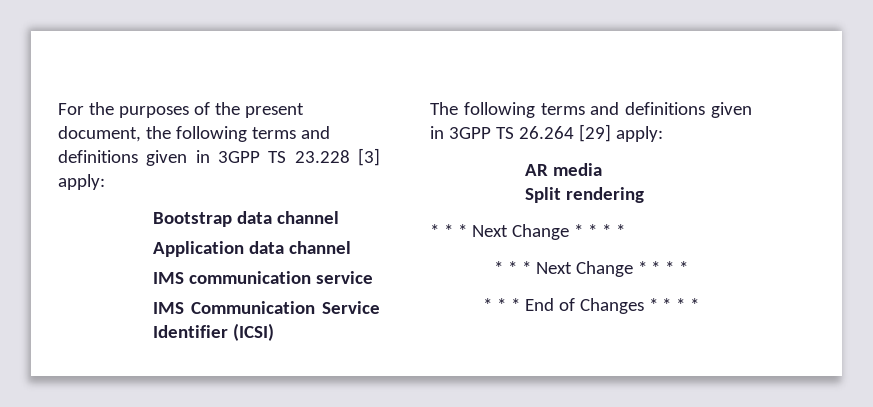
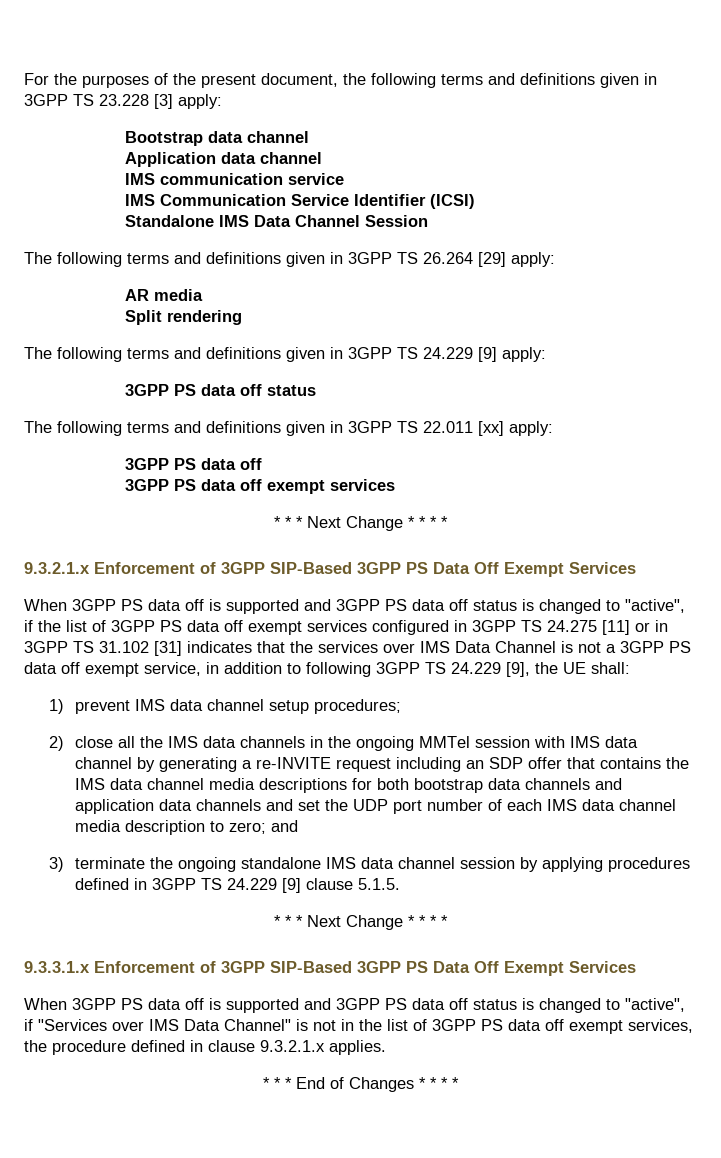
(274, 332) none -> [125,215,429,227] // Standalone IMS Data Channel Session
[430,224,625,240] [493,261,689,277] * * * Next Change * * * * // * * * Next Change * * * * -> [24,347,546,362] [125,384,317,396] [24,421,553,436] [125,458,263,470] [125,479,396,494] [274,516,448,531] [24,562,636,577] [24,599,685,614] [24,620,668,635] [24,641,691,656] [24,662,630,677] [49,699,401,714] [49,736,638,751] [74,757,689,772] [74,778,622,793] [74,799,676,814] [74,820,298,835] [49,857,690,872] [74,878,400,893] [274,915,448,930] [24,961,636,976] [24,998,685,1013] [24,1019,693,1034] [24,1040,386,1055] The following terms and definitions given in 3GPP TS 24.229 [9] apply: // 3GPP PS data off status // The following terms and definitions given in 3GPP TS 22.011 [xx] apply: // 3GPP PS data off // 3GPP PS data off exempt services // * * * Next Change * * * * // 9.3.2.1.x Enforcement of 3GPP SIP-Based 3GPP PS Data Off Exempt Services // When 3GPP PS data off is supported and 3GPP PS data off status is changed to "active", if the list of 3GPP PS data off exempt services configured in 3GPP TS 24.275 [11] or in 3GPP TS 31.102 [31] indicates that the services over IMS Data Channel is not a 3GPP PS data off exempt service, in addition to following 3GPP TS 24.229 [9], the UE shall: // 1) prevent IMS data channel setup procedures; // 2) close all the IMS data channels in the ongoing MMTel session with IMS data channel by generating a re-INVITE request including an SDP offer that contains the IMS data channel media descriptions for both bootstrap data channels and application data channels and set the UDP port number of each IMS data channel media description to zero; and // 3) terminate the ongoing standalone IMS data channel session by applying procedures defined in 3GPP TS 24.229 [9] clause 5.1.5. // * * * Next Change * * * * // 9.3.3.1.x Enforcement of 3GPP SIP-Based 3GPP PS Data Off Exempt Services // When 3GPP PS data off is supported and 3GPP PS data off status is changed to "active", if "Services over IMS Data Channel" is not in the list of 3GPP PS data off exempt services, the procedure defined in clause 9.3.2.1.x applies.

